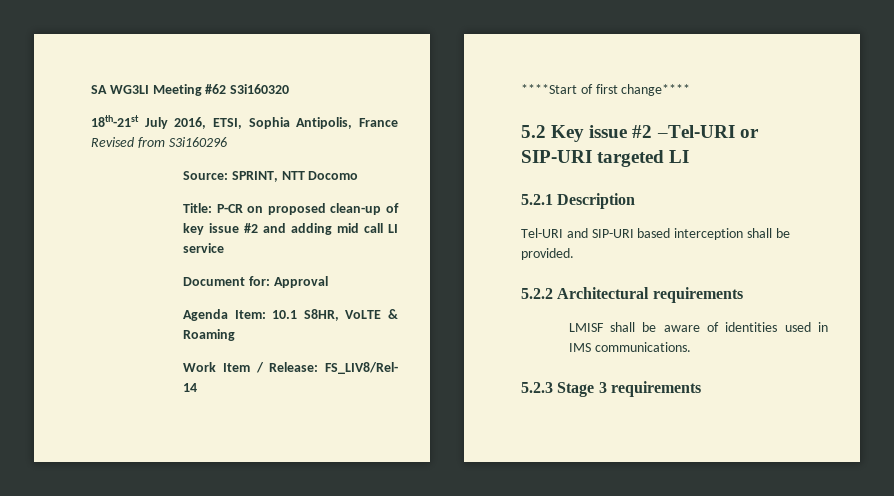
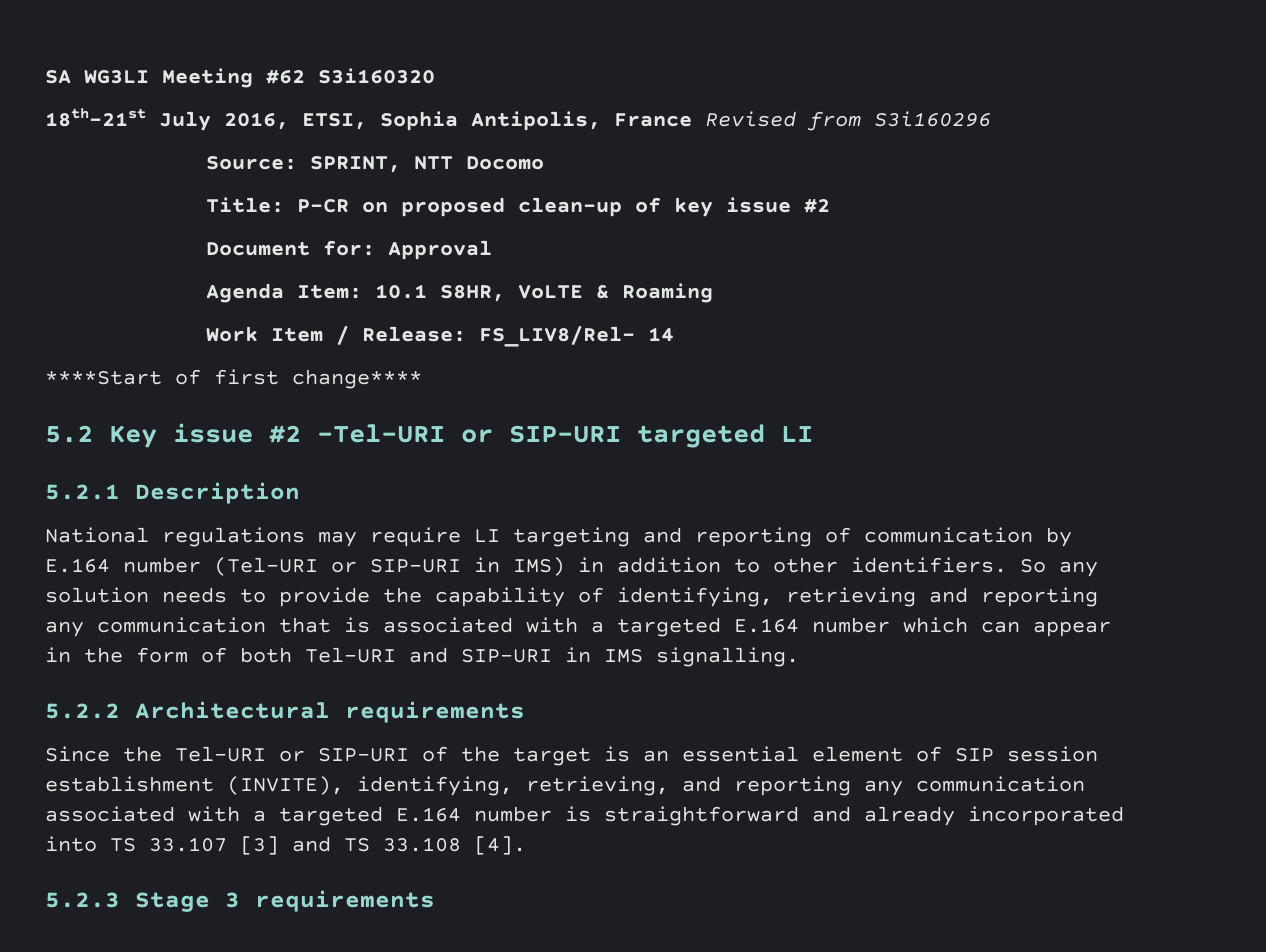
[263,223,398,235] [183,243,225,253] and adding mid call LI service -> (831, 206) none
[521,228,790,240] [521,248,574,260] [521,287,743,303] [568,322,828,332] [568,342,691,352] Tel-URI and SIP-URI based interception shall be provided. // 5.2.2 Architectural requirements // LMISF shall be aware of identities used in IMS communications. -> [45,527,1072,547] [45,557,1098,577] [45,587,1098,607] [45,617,1111,637] [45,647,799,667] [45,701,525,723] [45,746,1098,766] [45,776,1085,796] [45,806,1124,826] [45,836,526,855] National regulations may require LI targeting and reporting of communication by E.164 number (Tel-URI or SIP-URI in IMS) in addition to other identifiers. So any solution needs to provide the capability of identifying, retrieving and reporting any communication that is associated with a targeted E.164 number which can appear in the form of both Tel-URI and SIP-URI in IMS signalling. // 5.2.2 Architectural requirements // Since the Tel-URI or SIP-URI of the target is an essential element of SIP session establishment (INVITE), identifying, retrieving, and reporting any communication associated with a targeted E.164 number is straightforward and already incorporated into TS 33.107 [3] and TS 33.108 [4].

